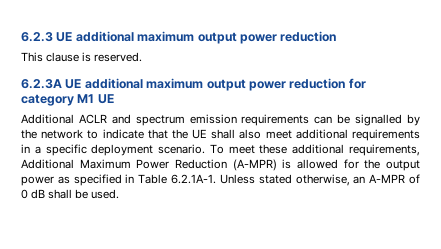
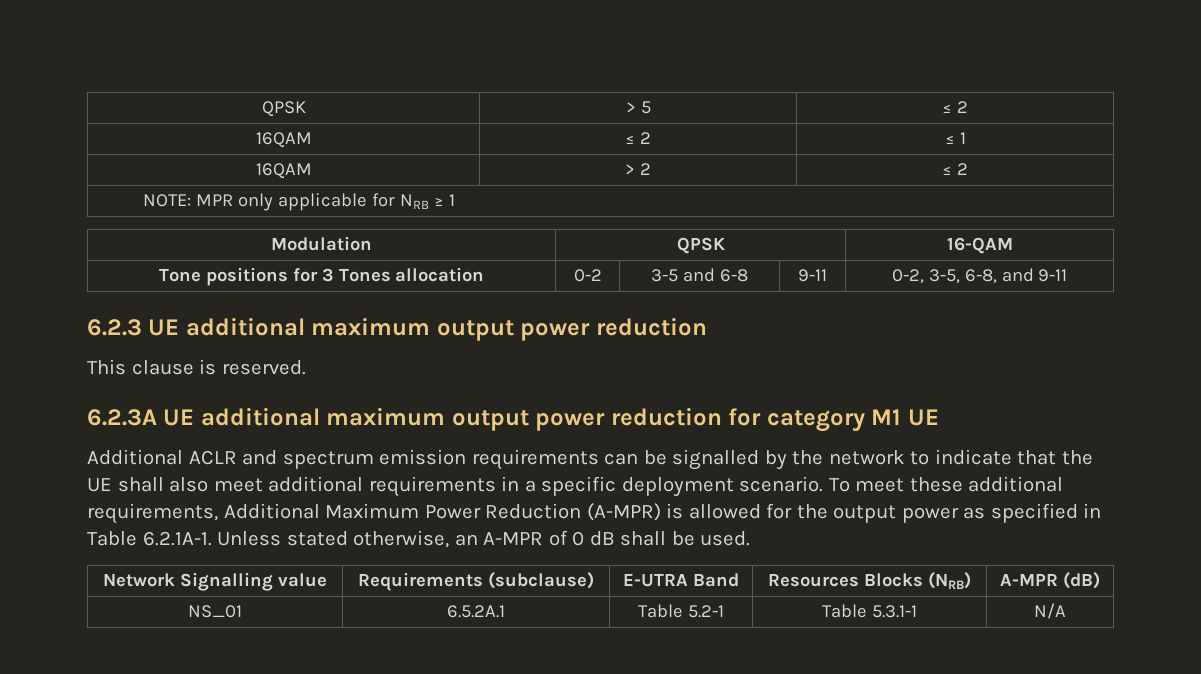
(21, 37) none -> [261,101,306,117] [625,101,651,114] [942,101,968,113] [255,132,312,148] [625,132,651,144] [944,132,966,144] [255,163,312,179] [625,163,651,175] [942,163,968,175] [142,193,455,211] [271,236,372,251] [676,237,725,254] [946,237,1013,254] [158,267,485,286] [573,269,602,282] [651,268,748,282] [798,269,827,282] [891,268,1068,284] QPSK | > 5 | ≤ 2 // 16QAM | ≤ 2 | ≤ 1 // 16QAM | > 2 | ≤ 2 // NOTE: MPR only applicable for NRB ≥ 1 // Modulation | QPSK | 16-QAM // Tone positions for 3 Tones allocation | 0-2 | 3-5 and 6-8 | 9-11 | 0-2, 3-5, 6-8, and 9-11 //
(120, 194) none -> [103,572,327,591] [358,572,594,591] [623,573,739,587] [768,572,971,589] [1000,572,1100,589] [188,605,242,618] [447,605,505,618] [638,604,724,618] [822,604,917,618] [1034,603,1066,619] // Network Signalling value | Requirements (subclause) | E-UTRA Band | Resources Blocks (NRB) | A-MPR (dB) // NS_01 | 6.5.2A.1 | Table 5.2-1 | Table 5.3.1-1 | N/A

